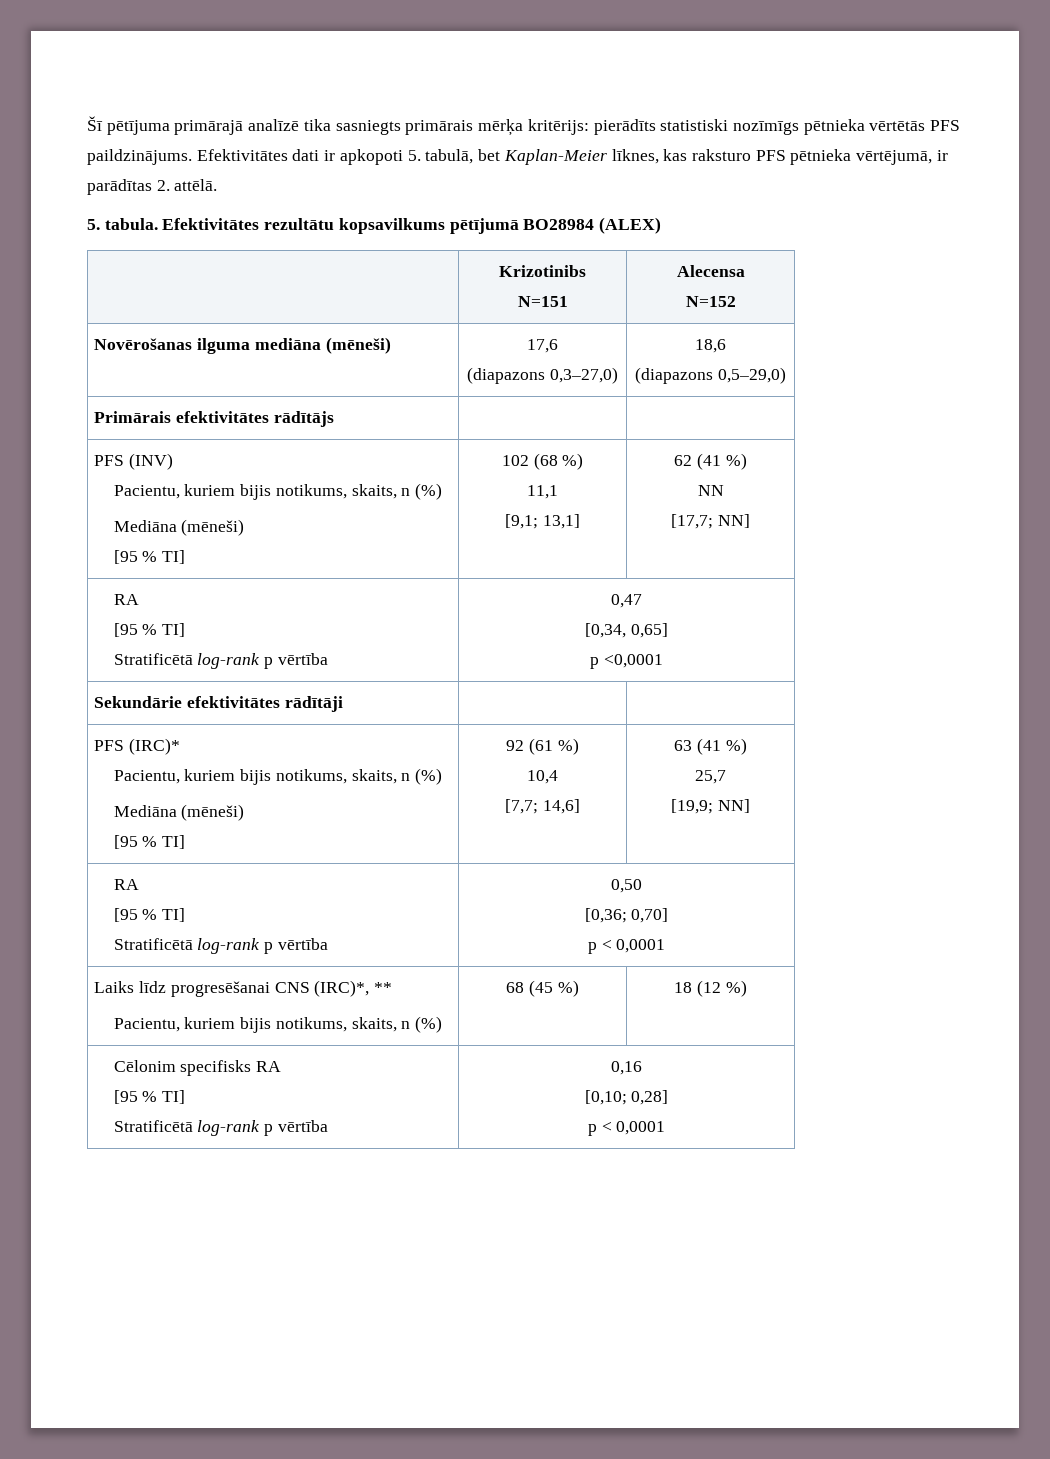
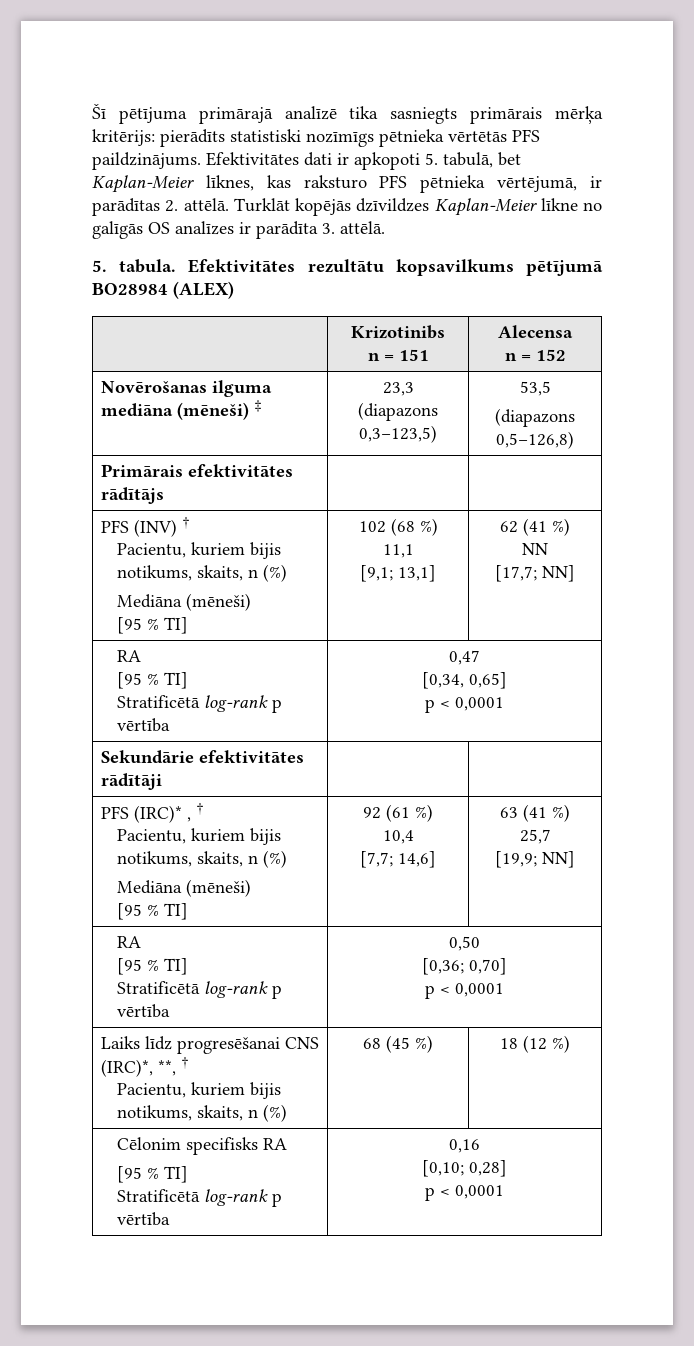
(218, 185) none -> [233,198,602,216] [92,221,385,239] Turklāt kopējās dzīvildzes Kaplan-Meier līkne no galīgās OS analīzes ir parādīta 3. attēlā.
[517,296,568,307] [676,265,745,277] [685,296,736,307] N=151 | Alecensa // N=152 -> [367,349,429,361] [498,325,573,338] [504,349,566,361] n = 151 | Alecensa // n = 152
[527,339,558,353] [467,367,618,384] [695,339,726,353] [635,367,786,384] | 17,6 // (diapazons 0,3–27,0) | 18,6 // (diapazons 0,5–29,0) -> [253,400,262,412] [382,382,414,396] [358,402,438,421] [359,425,437,443] [519,381,551,396] [495,408,575,427] [496,431,574,449] ‡ | 23,3 // (diapazons 0,3–123,5) | 53,5 // (diapazons 0,5–126,8)
(174, 461) none -> [181,516,190,529] †
[603,654,663,668] <0,0001 -> [440,697,504,711] < 0,0001
(181, 746) none -> [186,817,191,822] [195,802,204,815] , †
[373,982,392,993] ** -> [157,1056,189,1076] **, †

